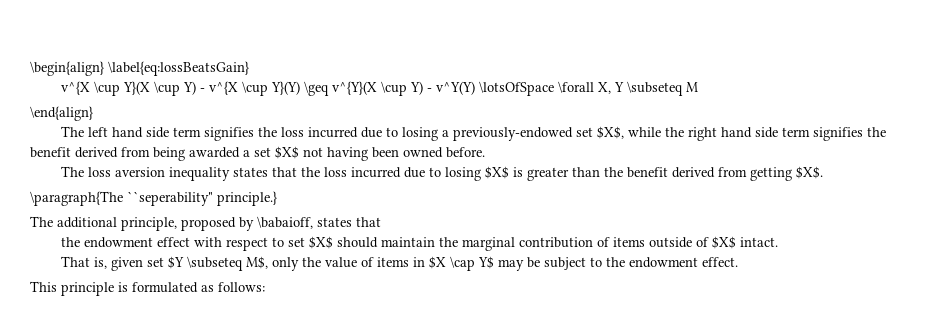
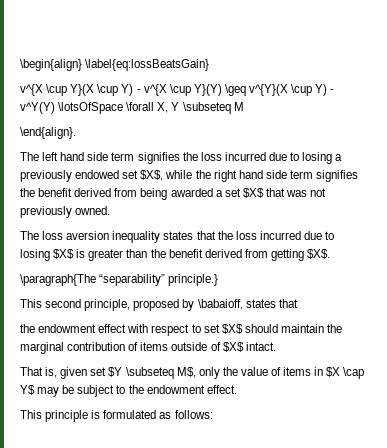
[30,106,93,121] \end{align} -> [20,127,76,139] \end{align}.
[452,127,573,141] previously-endowed -> [20,170,120,182] previously endowed
[303,147,485,161] not having been owned before. -> [265,188,327,197] [20,206,111,218] that was not previously owned.
[127,191,213,206] ``seperability" -> [99,274,166,286] “separability”
[30,216,117,228] The additional -> [20,299,82,308] This second

